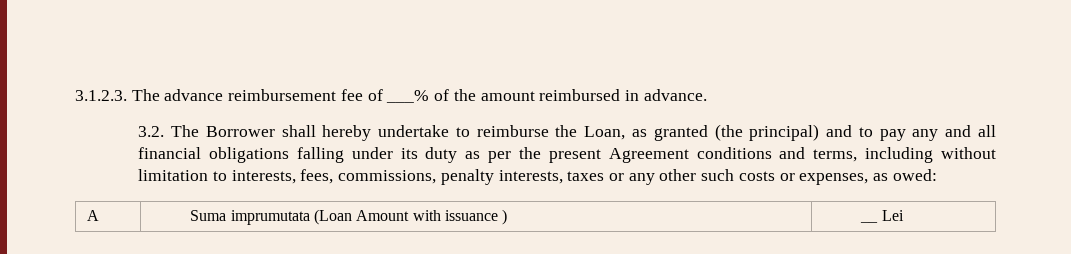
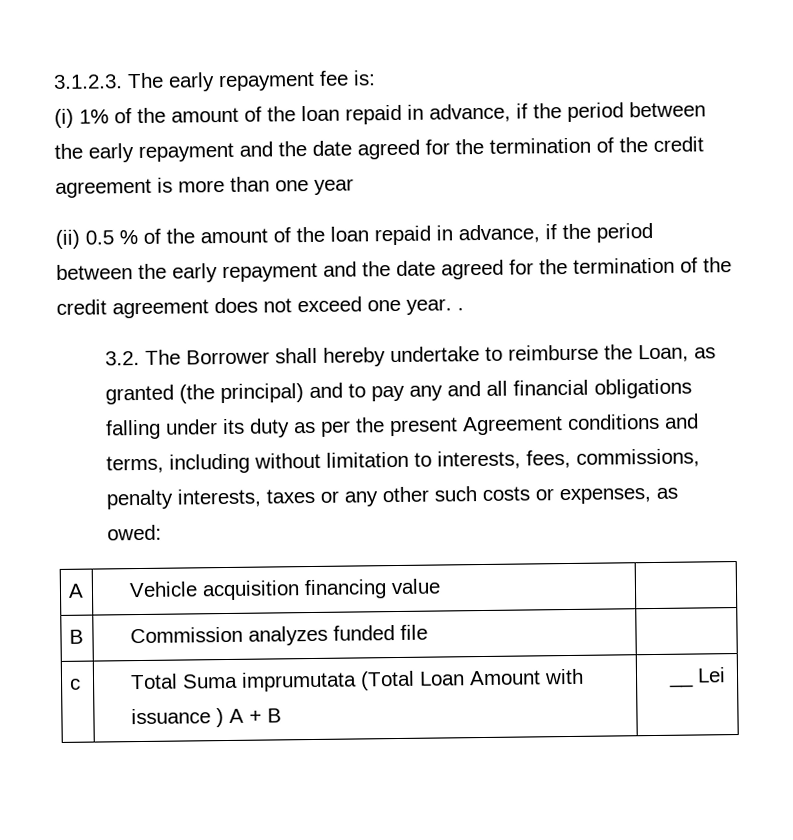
[164,89,707,103] advance reimbursement fee of ___% of the amount reimbursed in advance. -> [168,70,376,92] [54,101,706,128] [54,136,704,163] [55,176,354,198] [55,222,653,249] [56,257,732,283] [56,296,464,319] early repayment fee is: // (i) 1% of the amount of the loan repaid in advance, if the period between the early repayment and the date agreed for the termination of the credit agreement is more than one year // (ii) 0.5 % of the amount of the loan repaid in advance, if the period between the early repayment and the date agreed for the termination of the credit agreement does not exceed one year. .
[190,209,353,225] Suma imprumutata (Loan -> [129,578,442,601] [68,629,84,644] [130,624,429,646] [69,678,81,690] [130,670,466,692] Vehicle acquisition financing value | // B | Commission analyzes funded file | // c | Total Suma imprumutata (Total Loan
(508, 217) none -> [229,708,283,723] A + B

